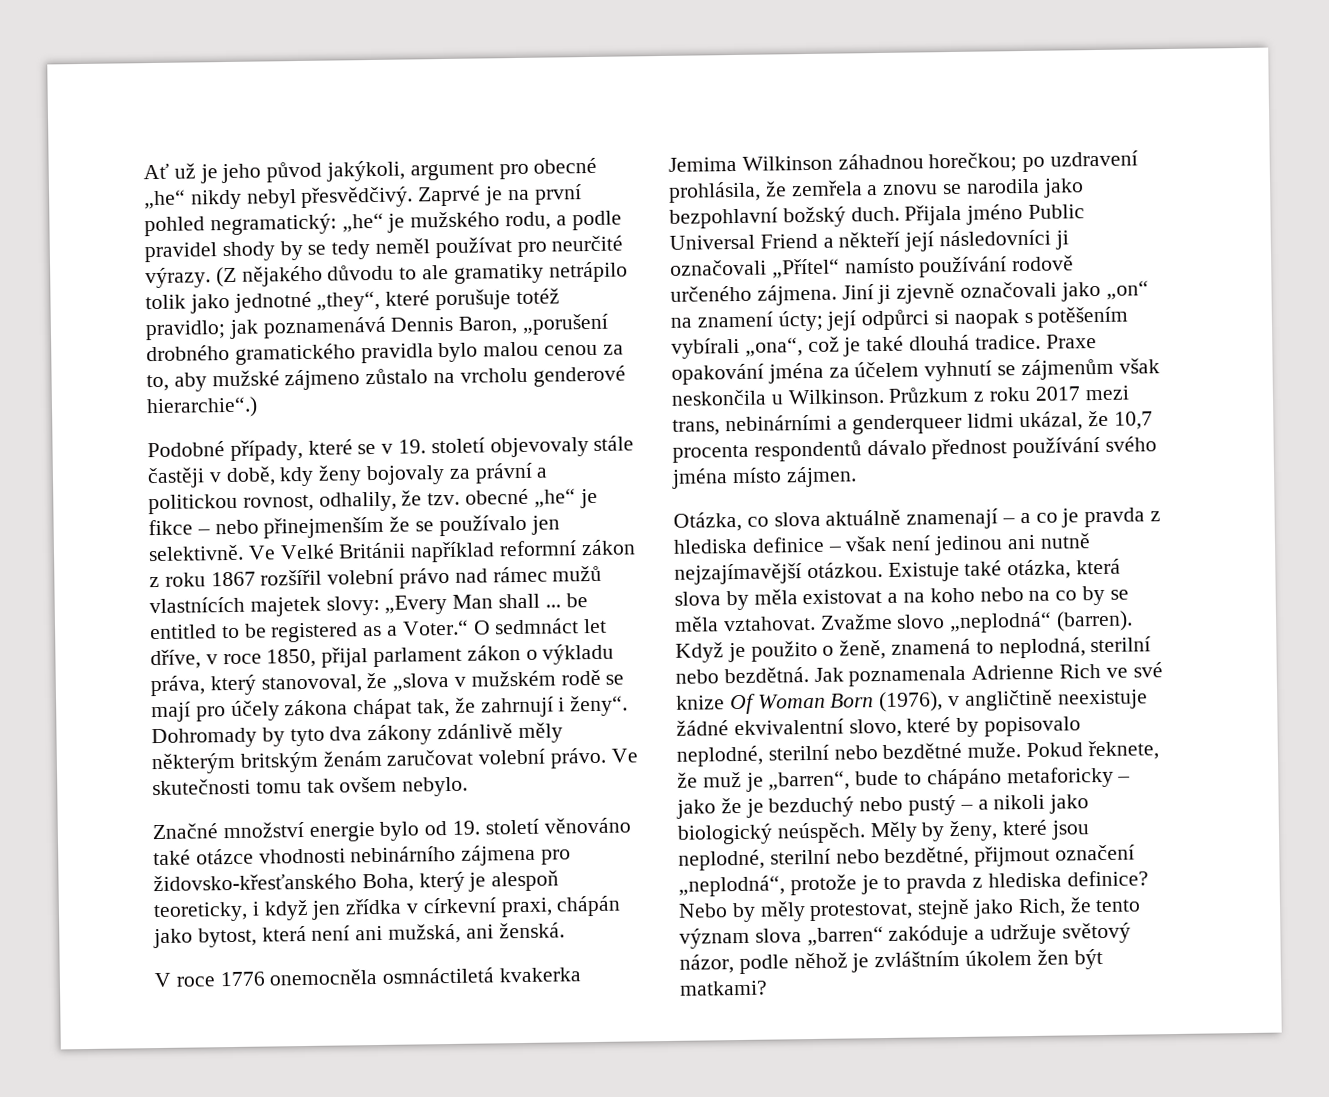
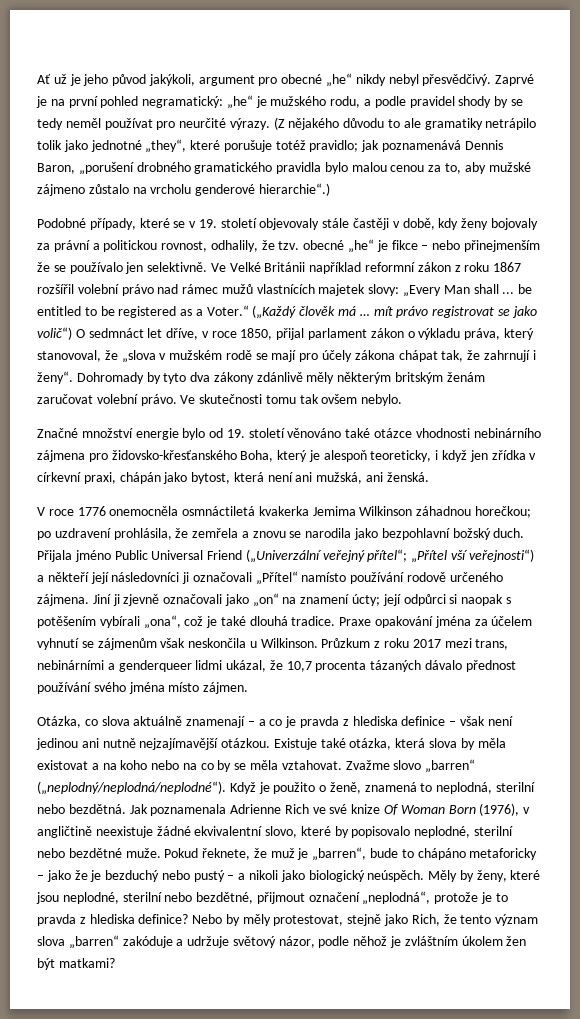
(469, 627) none -> [252,305,537,319] [37,327,72,340] („Každý člověk má … mít právo registrovat se jako volič“)
(818, 241) none -> [245,549,534,563] („Univerzální veřejný přítel“; „Přítel vší veřejnosti“)
[753,440,862,462] respondentů -> [370,660,422,672] tázaných
[949,610,1134,634] „neplodná“ (barren). -> [425,759,476,773] [37,781,226,795] „barren“ („neplodný/neplodná/neplodné“).

